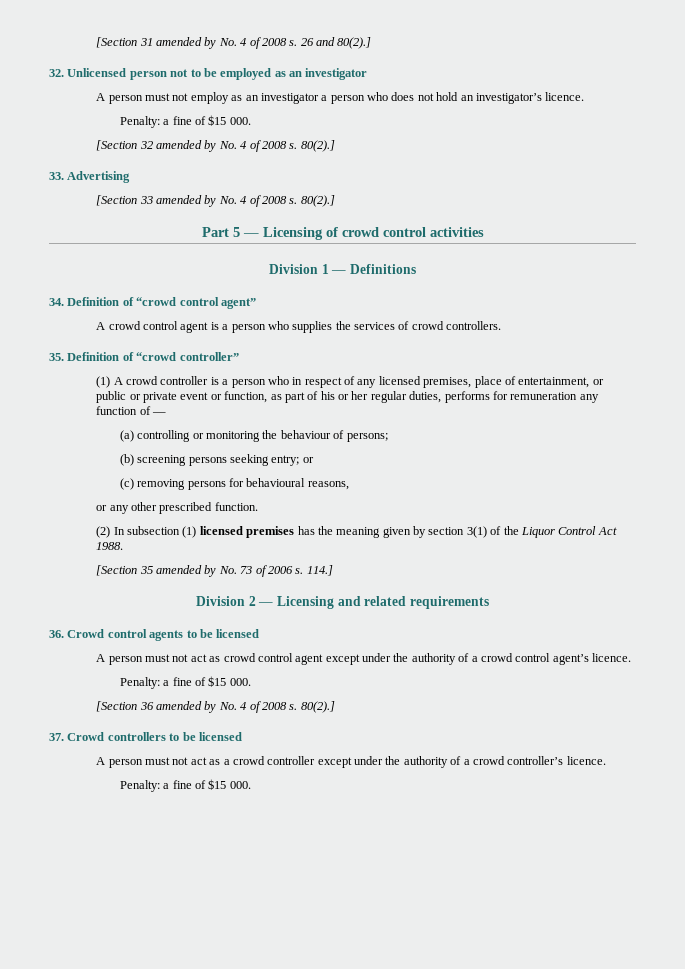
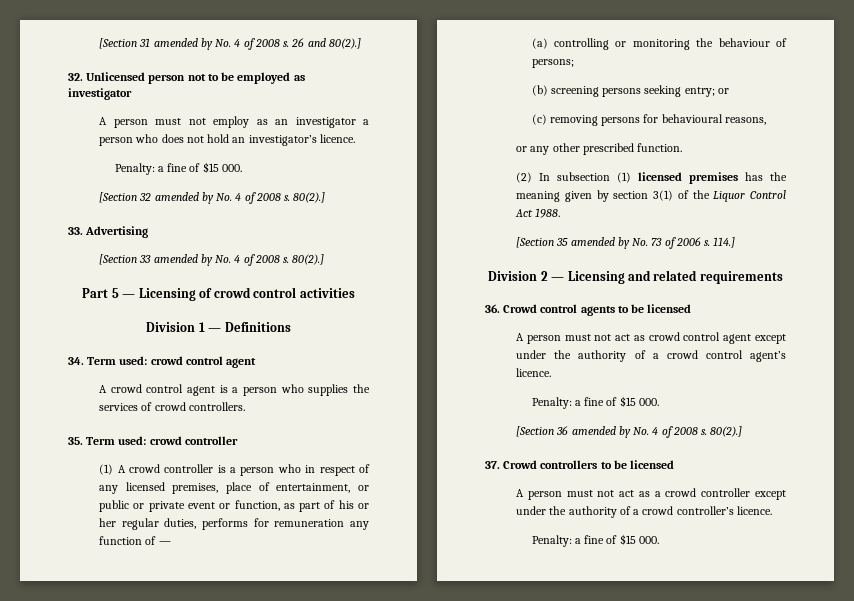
[289,71,302,77] an -> (305, 78) none
[67,297,256,309] Definition of “crowd control agent” -> [87,356,257,368] Term used: crowd control agent
[67,352,239,361] Definition of “crowd controller” -> [86,436,238,445] Term used: crowd controller

